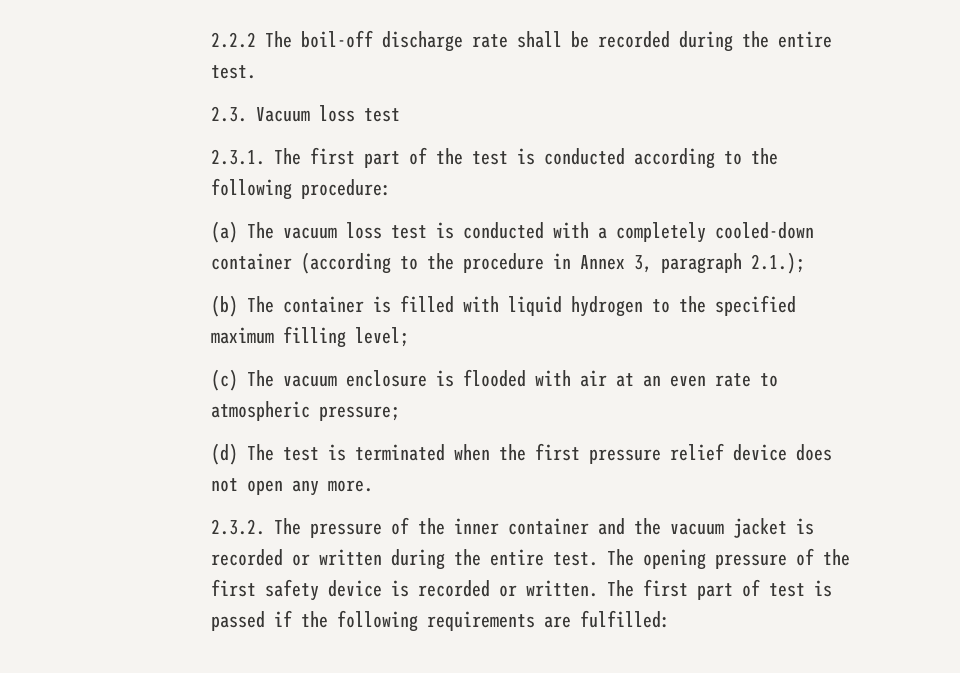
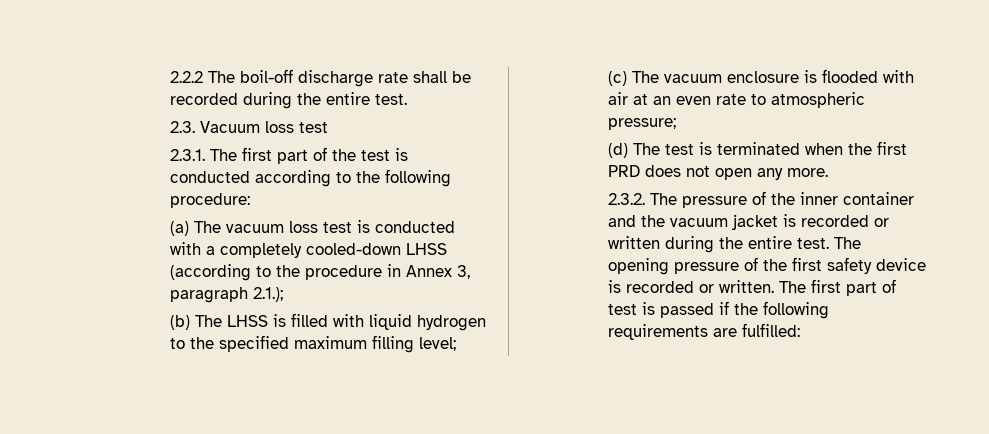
[210,253,292,270] container -> [405,243,447,255] LHSS
[282,296,364,313] container -> [226,315,268,327] LHSS
[588,443,787,464] pressure relief device -> [607,165,640,177] PRD

